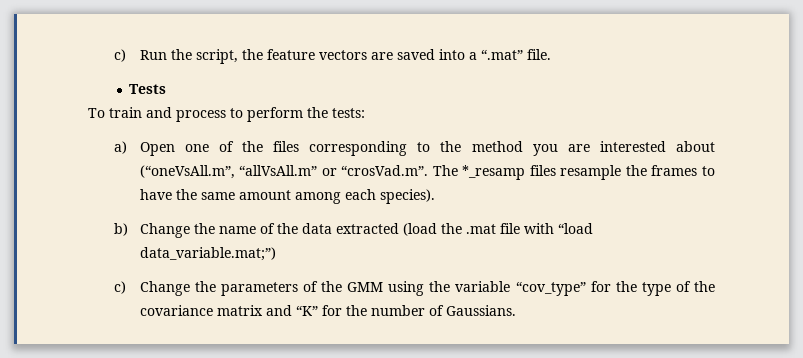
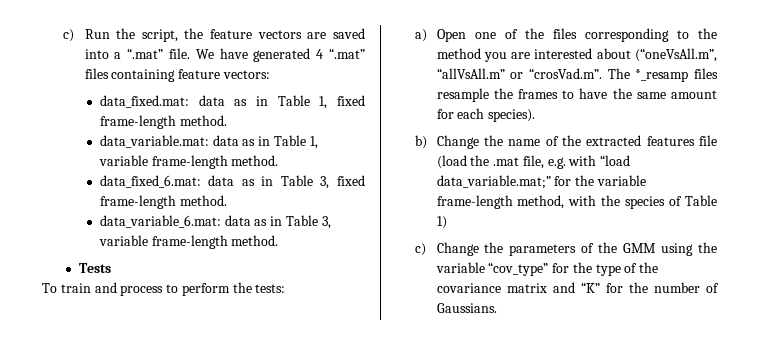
(551, 54) none -> [195,48,365,62] [84,68,270,82] [99,95,365,109] [99,115,227,129] [99,135,318,149] [98,155,279,169] [99,175,365,189] [99,195,227,209] [99,215,331,229] [98,235,279,249] We have generated 4 “.mat” files containing feature vectors: // data_fixed.mat: data as in Table 1, fixed frame-length method. // data_variable.mat: data as in Table 1, variable frame-length method. // data_fixed_6.mat: data as in Table 3, fixed frame-length method. // data_variable_6.mat: data as in Table 3, variable frame-length method.
[294,192,341,204] among -> [436,109,454,119] for
[301,223,593,236] [139,247,276,261] data extracted (load the .mat file with “load data_variable.mat;”) -> [586,135,717,146] [436,155,631,169] [436,175,646,189] [436,195,717,209] [436,216,447,229] extracted features file (load the .mat file, e.g. with “load data_variable.mat;” for the variable frame-length method, with the species of Table 1)

